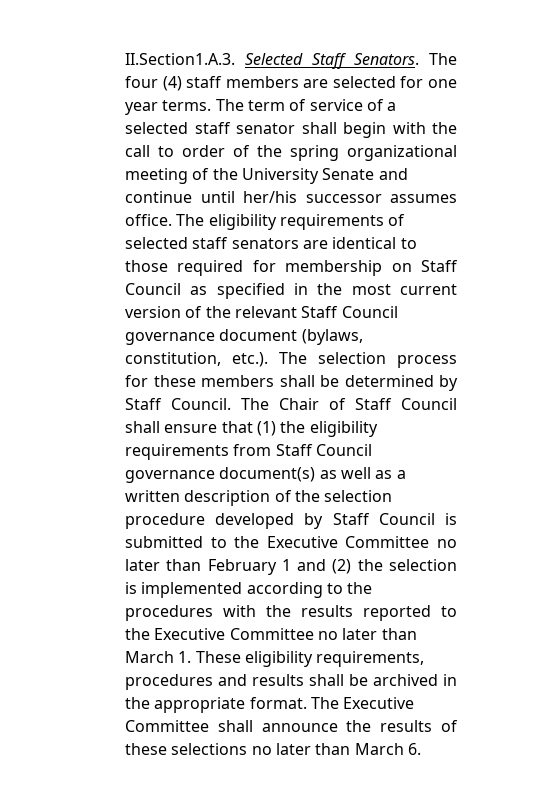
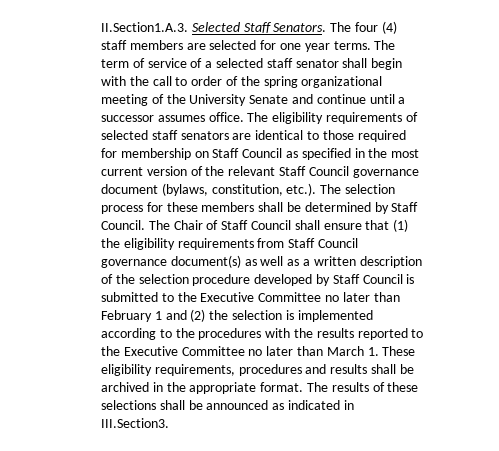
[243,191,298,203] her/his -> [398,97,406,104] a
[343,697,415,709] [125,720,458,732] [125,743,422,755] Executive Committee shall announce the results of these selections no later than March 6. -> [331,382,419,392] [101,400,354,410] [101,418,170,428] results of these selections shall be announced as indicated in III.Section3.

